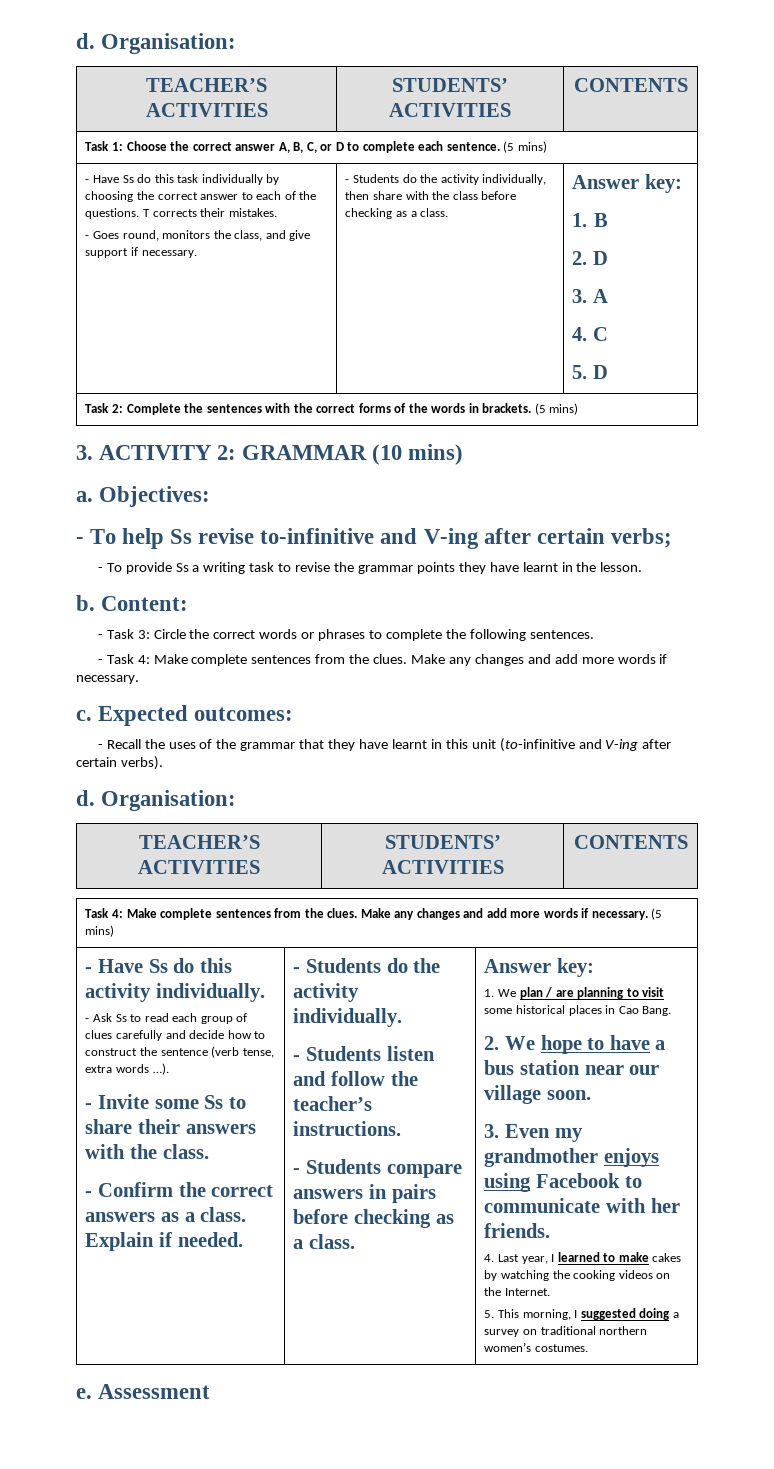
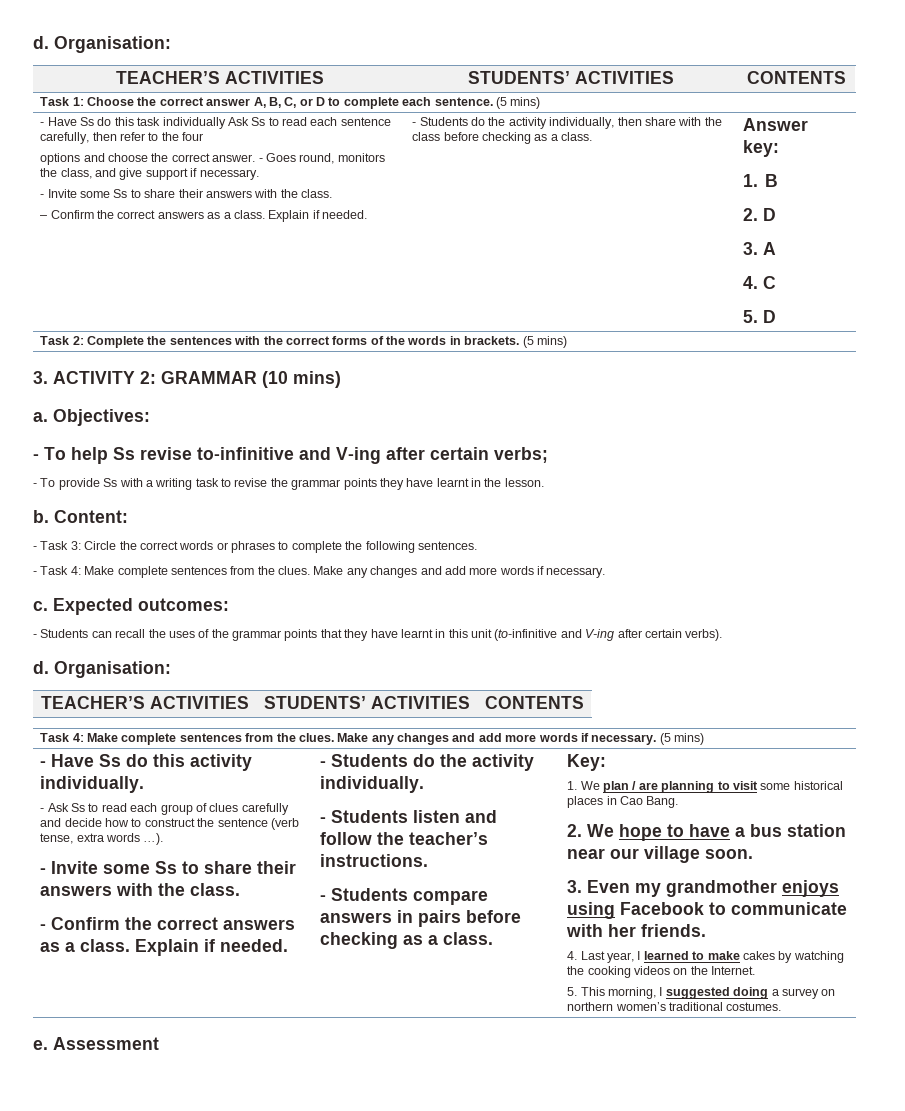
[266,174,280,185] [85,191,317,202] [85,208,277,219] by choosing the correct answer to each of the questions. T corrects their mistakes. // -> [227,117,391,126] [40,132,204,144] [40,153,256,165] Ask Ss to read each sentence carefully, then refer to the four // options and choose the correct answer.
(197, 254) none -> [40,189,333,198] [40,210,368,222] // - Invite some Ss to share their answers with the class. // – Confirm the correct answers as a class. Explain if needed.
(189, 567) none -> [119,478,143,487] with
[106,739,141,749] Recall -> [40,629,146,638] Students can recall
(296, 746) none -> [284,629,318,641] points
[484,958,595,977] Answer key: -> [567,754,607,771] Key:
[540,1326,596,1335] traditional -> (836, 992) none
(532, 1347) none -> [669,1002,724,1011] traditional

